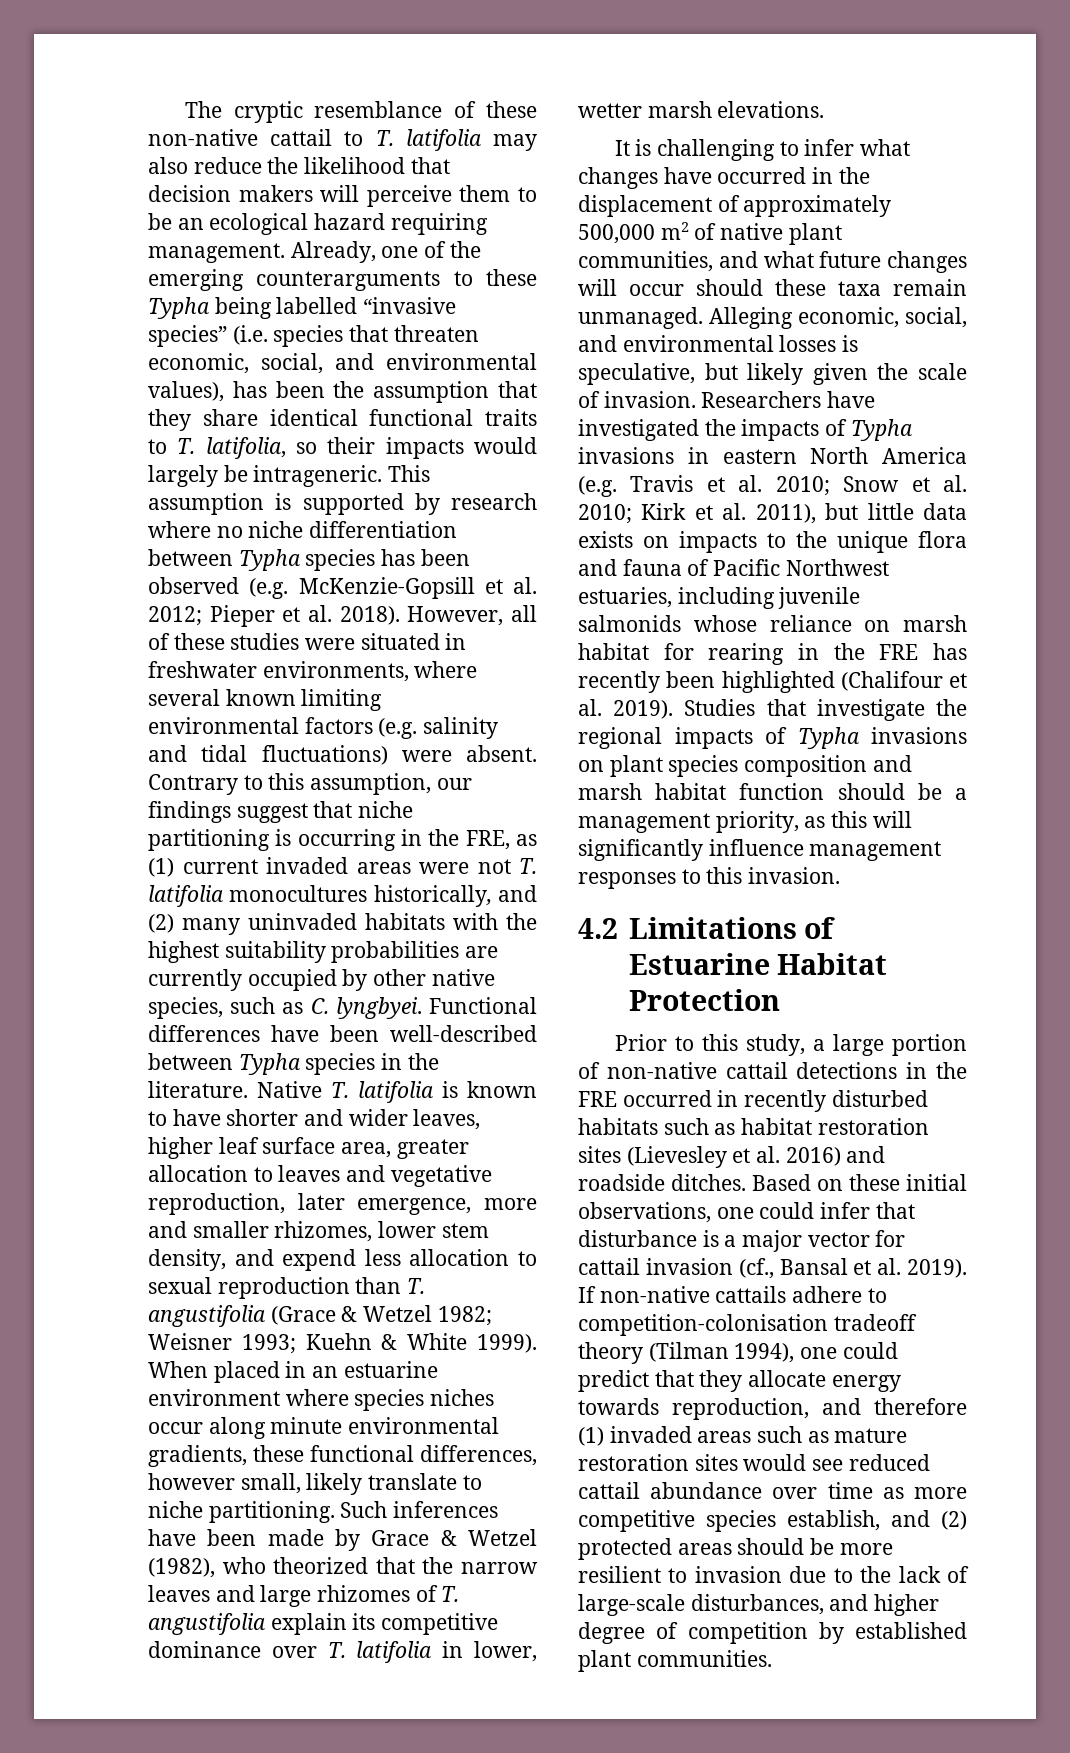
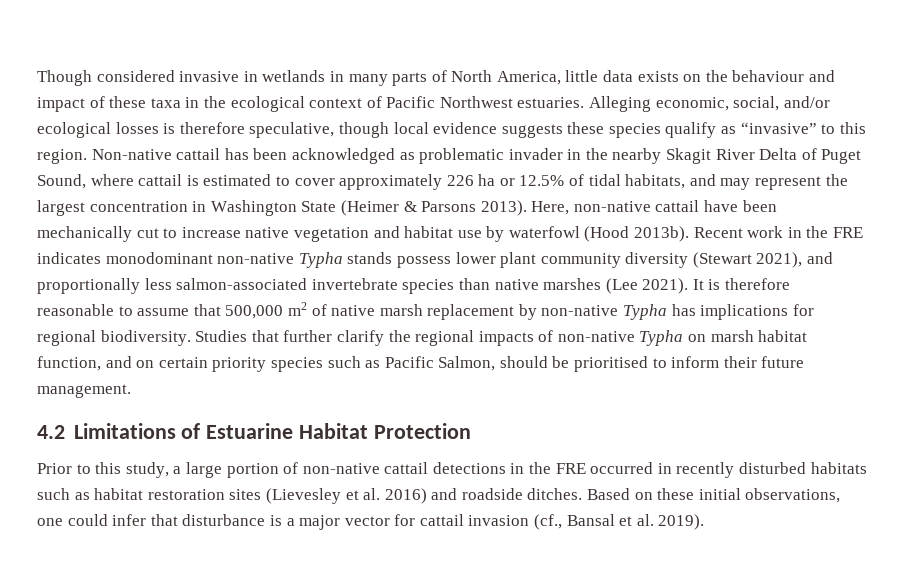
[184,101,537,123] [148,129,537,151] [148,157,450,174] [148,185,537,207] [148,213,488,235] [148,241,481,263] [148,269,537,291] [148,297,457,319] [148,325,479,347] [148,353,537,374] [148,381,537,403] [148,409,537,431] [148,437,537,459] [148,465,431,487] [148,493,537,515] [148,521,458,538] [148,549,470,571] [148,577,537,599] [148,605,537,627] [148,633,467,650] [148,661,478,682] [148,689,383,711] [148,717,499,739] [148,745,537,765] [148,773,472,795] [148,801,414,823] [148,829,537,851] [148,857,537,877] [148,885,537,907] [148,913,537,935] [148,941,499,963] [148,969,495,991] [148,997,537,1019] [148,1025,537,1042] [148,1053,439,1075] [148,1081,537,1103] [148,1109,481,1130] [148,1137,469,1159] [148,1165,492,1187] [148,1193,537,1215] [148,1221,489,1242] [148,1249,537,1271] [148,1277,426,1299] [148,1305,492,1327] [148,1333,537,1354] [148,1361,438,1383] [148,1389,495,1411] [148,1417,500,1439] [148,1445,537,1467] [148,1473,482,1495] [148,1501,499,1523] [148,1529,537,1551] [148,1557,538,1578] [148,1585,460,1607] [148,1613,499,1635] [148,1641,537,1663] [578,101,825,118] [614,139,911,161] [578,167,870,189] [578,195,892,217] [578,222,842,245] [578,251,967,273] [578,279,967,296] [578,307,967,329] [578,335,859,352] [578,363,967,385] [578,391,876,408] [578,419,913,441] [578,447,967,464] [578,475,967,497] [578,503,967,524] [578,531,967,553] [578,559,889,576] [578,587,861,609] [578,615,967,632] [578,643,967,665] [578,671,967,693] [578,699,967,721] [578,727,967,749] [578,755,912,777] [578,783,967,800] [578,811,912,833] [578,839,942,861] [578,867,841,889] The cryptic resemblance of these non-native cattail to T. latifolia may also reduce the likelihood that decision makers will perceive them to be an ecological hazard requiring management. Already, one of the emerging counterarguments to these Typha being labelled “invasive species” (i.e. species that threaten economic, social, and environmental values), has been the assumption that they share identical functional traits to T. latifolia, so their impacts would largely be intrageneric. This assumption is supported by research where no niche differentiation between Typha species has been observed (e.g. McKenzie-Gopsill et al. 2012; Pieper et al. 2018). However, all of these studies were situated in freshwater environments, where several known limiting environmental factors (e.g. salinity and tidal fluctuations) were absent. Contrary to this assumption, our findings suggest that niche partitioning is occurring in the FRE, as (1) current invaded areas were not T. latifolia monocultures historically, and (2) many uninvaded habitats with the highest suitability probabilities are currently occupied by other native species, such as C. lyngbyei. Functional differences have been well-described between Typha species in the literature. Native T. latifolia is known to have shorter and wider leaves, higher leaf surface area, greater allocation to leaves and vegetative reproduction, later emergence, more and smaller rhizomes, lower stem density, and expend less allocation to sexual reproduction than T. angustifolia (Grace & Wetzel 1982; Weisner 1993; Kuehn & White 1999). When placed in an estuarine environment where species niches occur along minute environmental gradients, these functional differences, however small, likely translate to niche partitioning. Such inferences have been made by Grace & Wetzel (1982), who theorized that the narrow leaves and large rhizomes of T. angustifolia explain its competitive dominance over T. latifolia in lower, wetter marsh elevations. // It is challenging to infer what changes have occurred in the displacement of approximately 500,000 m2 of native plant communities, and what future changes will occur should these taxa remain unmanaged. Alleging economic, social, and environmental losses is speculative, but likely given the scale of invasion. Researchers have investigated the impacts of Typha invasions in eastern North America (e.g. Travis et al. 2010; Snow et al. 2010; Kirk et al. 2011), but little data exists on impacts to the unique flora and fauna of Pacific Northwest estuaries, including juvenile salmonids whose reliance on marsh habitat for rearing in the FRE has recently been highlighted (Chalifour et al. 2019). Studies that investigate the regional impacts of Typha invasions on plant species composition and marsh habitat function should be a management priority, as this will significantly influence management responses to this invasion. -> [37,70,836,86] [37,96,830,112] [37,122,866,138] [37,148,862,164] [37,174,848,190] [37,200,777,216] [37,226,864,242] [37,252,834,268] [37,278,791,294] [37,302,814,320] [37,330,808,346] [37,356,805,372] [37,384,131,398] Though considered invasive in wetlands in many parts of North America, little data exists on the behaviour and impact of these taxa in the ecological context of Pacific Northwest estuaries. Alleging economic, social, and/or ecological losses is therefore speculative, though local evidence suggests these species qualify as “invasive” to this region. Non-native cattail has been acknowledged as problematic invader in the nearby Skagit River Delta of Puget Sound, where cattail is estimated to cover approximately 226 ha or 12.5% of tidal habitats, and may represent the largest concentration in Washington State (Heimer & Parsons 2013). Here, non-native cattail have been mechanically cut to increase native vegetation and habitat use by waterfowl (Hood 2013b). Recent work in the FRE indicates monodominant non-native Typha stands possess lower plant community diversity (Stewart 2021), and proportionally less salmon-associated invertebrate species than native marshes (Lee 2021). It is therefore reasonable to assume that 500,000 m2 of native marsh replacement by non-native Typha has implications for regional biodiversity. Studies that further clarify the regional impacts of non-native Typha on marsh habitat function, and on certain priority species such as Pacific Salmon, should be prioritised to inform their future management.
[578,1286,887,1303] [578,1314,917,1336] [578,1342,898,1364] [578,1370,901,1392] [578,1398,967,1420] [578,1426,908,1446] [578,1454,930,1471] [578,1482,967,1499] [578,1510,967,1532] [578,1538,893,1560] [578,1566,969,1583] [578,1594,940,1616] [578,1622,967,1644] [578,1650,772,1672] If non-native cattails adhere to competition-colonisation tradeoff theory (Tilman 1994), one could predict that they allocate energy towards reproduction, and therefore (1) invaded areas such as mature restoration sites would see reduced cattail abundance over time as more competitive species establish, and (2) protected areas should be more resilient to invasion due to the lack of large-scale disturbances, and higher degree of competition by established plant communities. -> (705, 522) none

